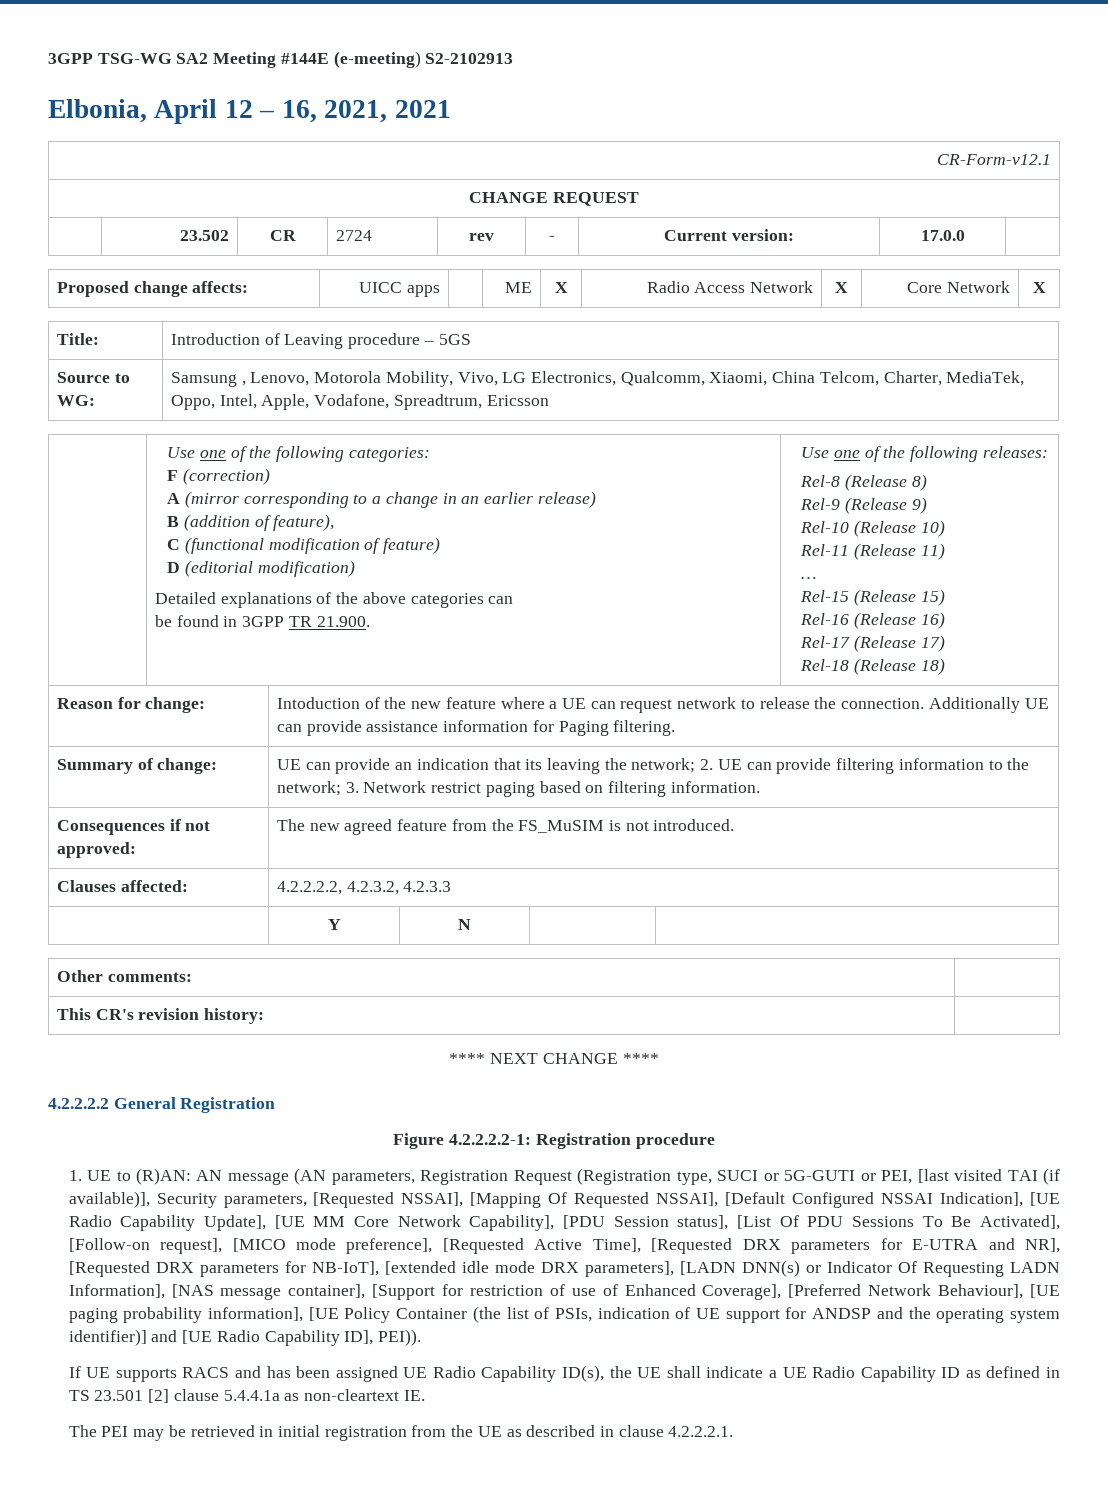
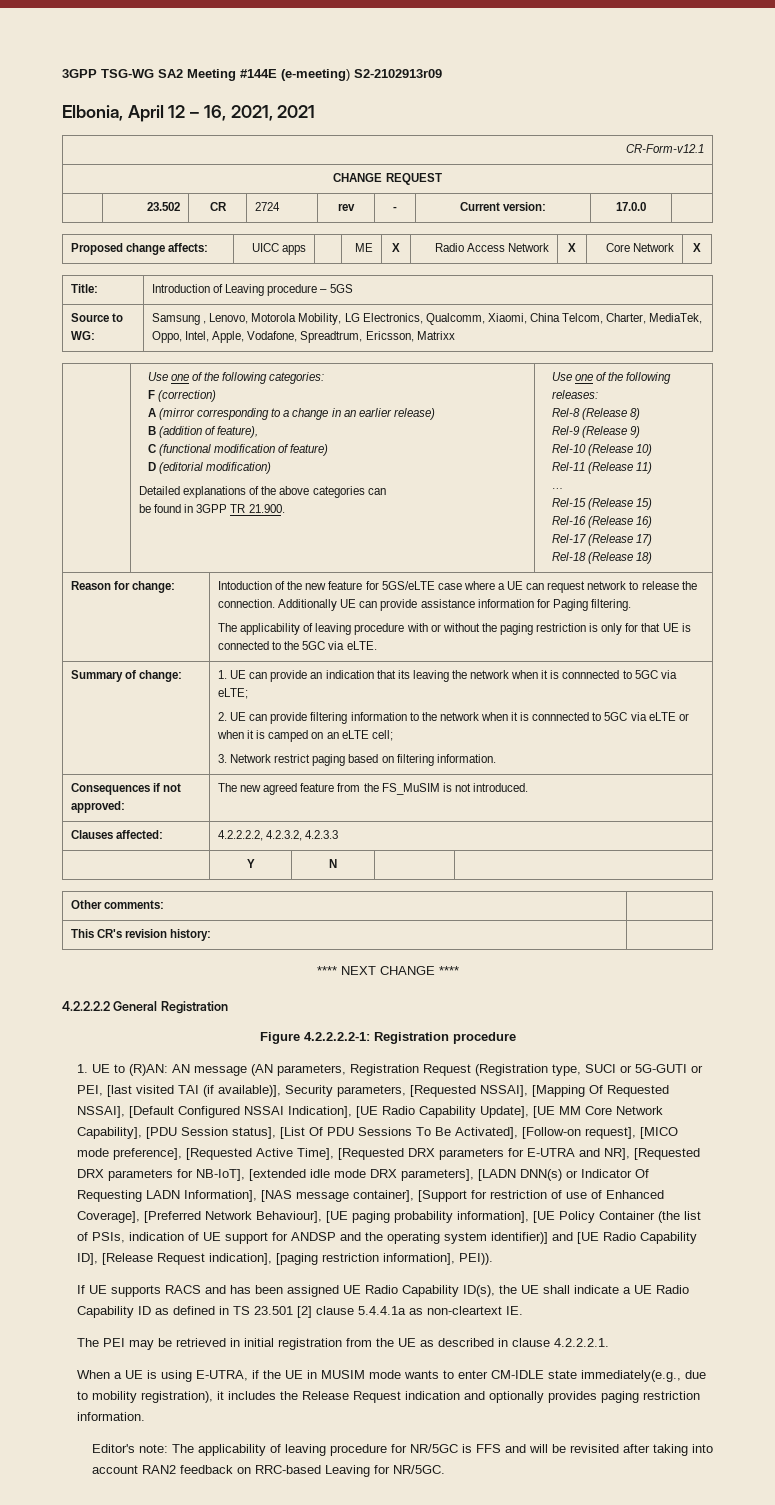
[425,53,514,64] S2-2102913 -> [354,69,442,78] S2-2102913r09
[457,372,498,386] Vivo, -> (342, 319) none
[486,395,549,406] Ericsson -> [365,331,455,342] Ericsson, Matrixx
(496, 703) none -> [365,581,462,590] for 5GS/eLTE case
(676, 728) none -> [217,623,691,635] [217,641,377,650] // The applicability of leaving procedure with or without the paging restriction is only for that UE is connected to the 5GC via eLTE.
(218, 766) none -> [217,670,227,679] 1.
[631,758,696,773] network; -> [470,670,677,679] [217,688,248,699] network when it is connnected to 5GC via eLTE; //
[276,781,341,796] network; -> [439,712,689,721] [216,730,393,742] network when it is connnected to 5GC via eLTE or when it is camped on an eLTE cell; //
(374, 1337) none -> [101,1253,455,1265] [Release Request indication], [paging restriction information],
(734, 1431) none -> [76,1370,706,1382] [76,1391,700,1403] [76,1412,145,1421] [91,1444,713,1456] [91,1465,445,1477] // When a UE is using E-UTRA, if the UE in MUSIM mode wants to enter CM-IDLE state immediately(e.g., due to mobility registration), it includes the Release Request indication and optionally provides paging restriction information. // Editor's note: The applicability of leaving procedure for NR/5GC is FFS and will be revisited after taking into account RAN2 feedback on RRC-based Leaving for NR/5GC.

